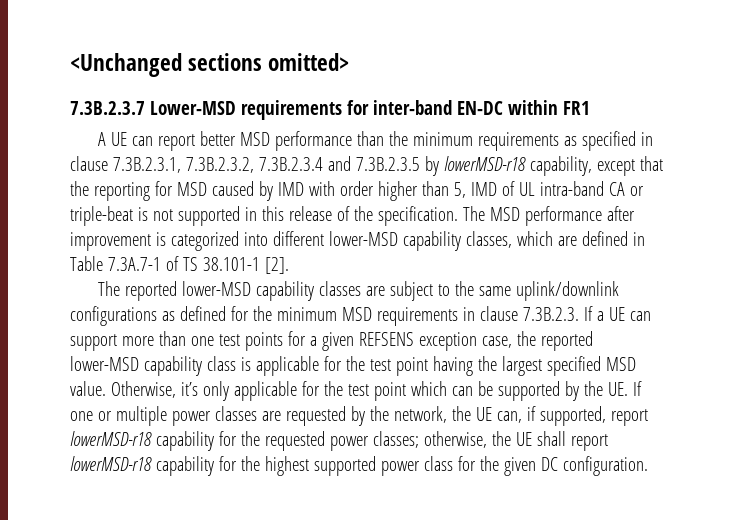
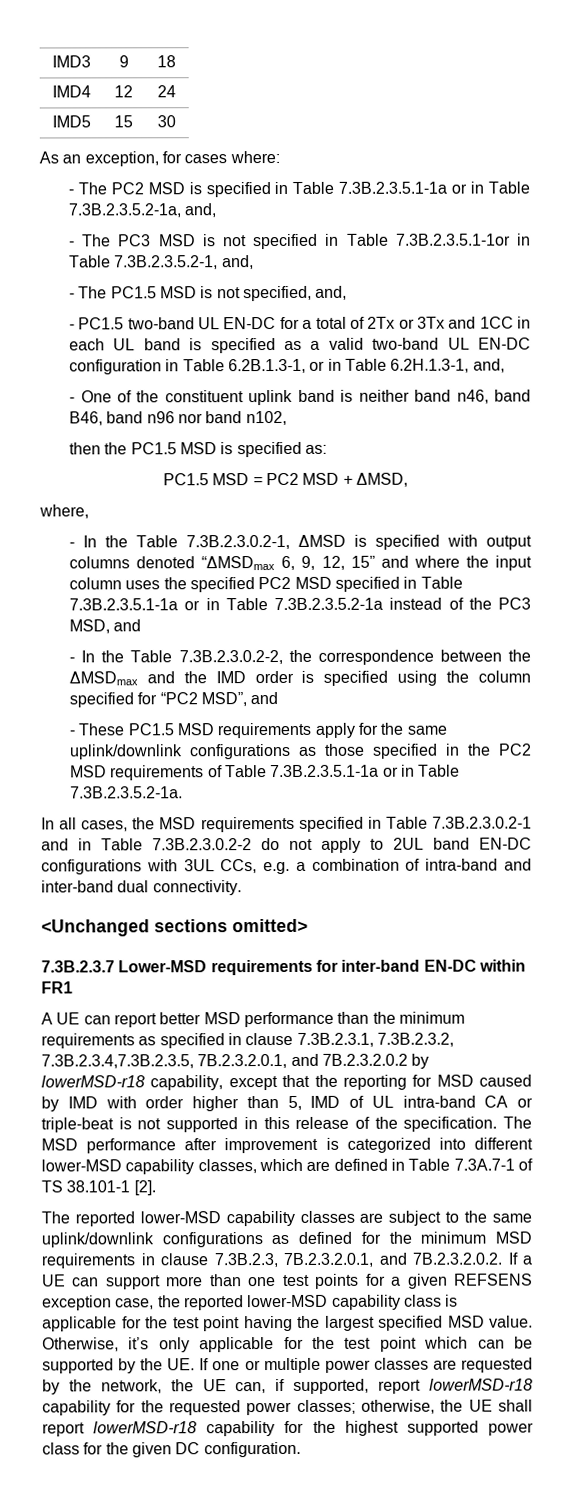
(70, 65) none -> [51,55,91,68] [118,55,129,68] [157,55,176,68] [51,85,91,98] [114,85,133,98] [157,85,176,98] [51,115,91,128] [114,115,133,128] [157,115,176,128] [39,151,280,167] [68,181,531,198] [68,203,217,218] [69,233,532,250] [69,255,254,270] [69,285,348,302] [69,316,531,330] [69,337,531,354] [69,358,505,375] [69,389,531,406] [69,410,287,426] [69,441,327,458] [163,472,408,487] [39,504,89,519] [69,534,532,550] [69,555,532,571] [69,576,463,593] [69,597,531,611] [69,619,142,634] [69,649,531,665] [69,670,531,686] [69,692,279,708] [69,722,447,739] [69,743,532,760] [70,764,461,781] [70,786,184,799] [41,816,532,833] [41,837,532,853] [41,858,532,875] [41,880,242,896] IMD3 | 9 | 18 // IMD4 | 12 | 24 // IMD5 | 15 | 30 // As an exception, for cases where: // - The PC2 MSD is specified in Table 7.3B.2.3.5.1-1a or in Table 7.3B.2.3.5.2-1a, and, // - The PC3 MSD is not specified in Table 7.3B.2.3.5.1-1or in Table 7.3B.2.3.5.2-1, and, // - The PC1.5 MSD is not specified, and, // - PC1.5 two-band UL EN-DC for a total of 2Tx or 3Tx and 1CC in each UL band is specified as a valid two-band UL EN-DC configuration in Table 6.2B.1.3-1, or in Table 6.2H.1.3-1, and, // - One of the constituent uplink band is neither band n46, band B46, band n96 nor band n102, // then the PC1.5 MSD is specified as: // PC1.5 MSD = PC2 MSD + ΔMSD, // where, // - In the Table 7.3B.2.3.0.2-1, ΔMSD is specified with output columns denoted “ΔMSDmax 6, 9, 12, 15” and where the input column uses the specified PC2 MSD specified in Table 7.3B.2.3.5.1-1a or in Table 7.3B.2.3.5.2-1a instead of the PC3 MSD, and // - In the Table 7.3B.2.3.0.2-2, the correspondence between the ΔMSDmax and the IMD order is specified using the column specified for “PC2 MSD”, and // - These PC1.5 MSD requirements apply for the same uplink/downlink configurations as those specified in the PC2 MSD requirements of Table 7.3B.2.3.5.1-1a or in Table 7.3B.2.3.5.2-1a. // In all cases, the MSD requirements specified in Table 7.3B.2.3.0.2-1 and in Table 7.3B.2.3.0.2-2 do not apply to 2UL band EN-DC configurations with 3UL CCs, e.g. a combination of intra-band and inter-band dual connectivity. //
[258,156,420,171] 7.3B.2.3.4 and 7.3B.2.3.5 -> [41,1053,408,1069] 7.3B.2.3.4,7.3B.2.3.5, 7B.2.3.2.0.1, and 7B.2.3.2.0.2
[522,307,579,321] 7.3B.2.3. -> [213,1252,502,1268] 7.3B.2.3, 7B.2.3.2.0.1, and 7B.2.3.2.0.2.

